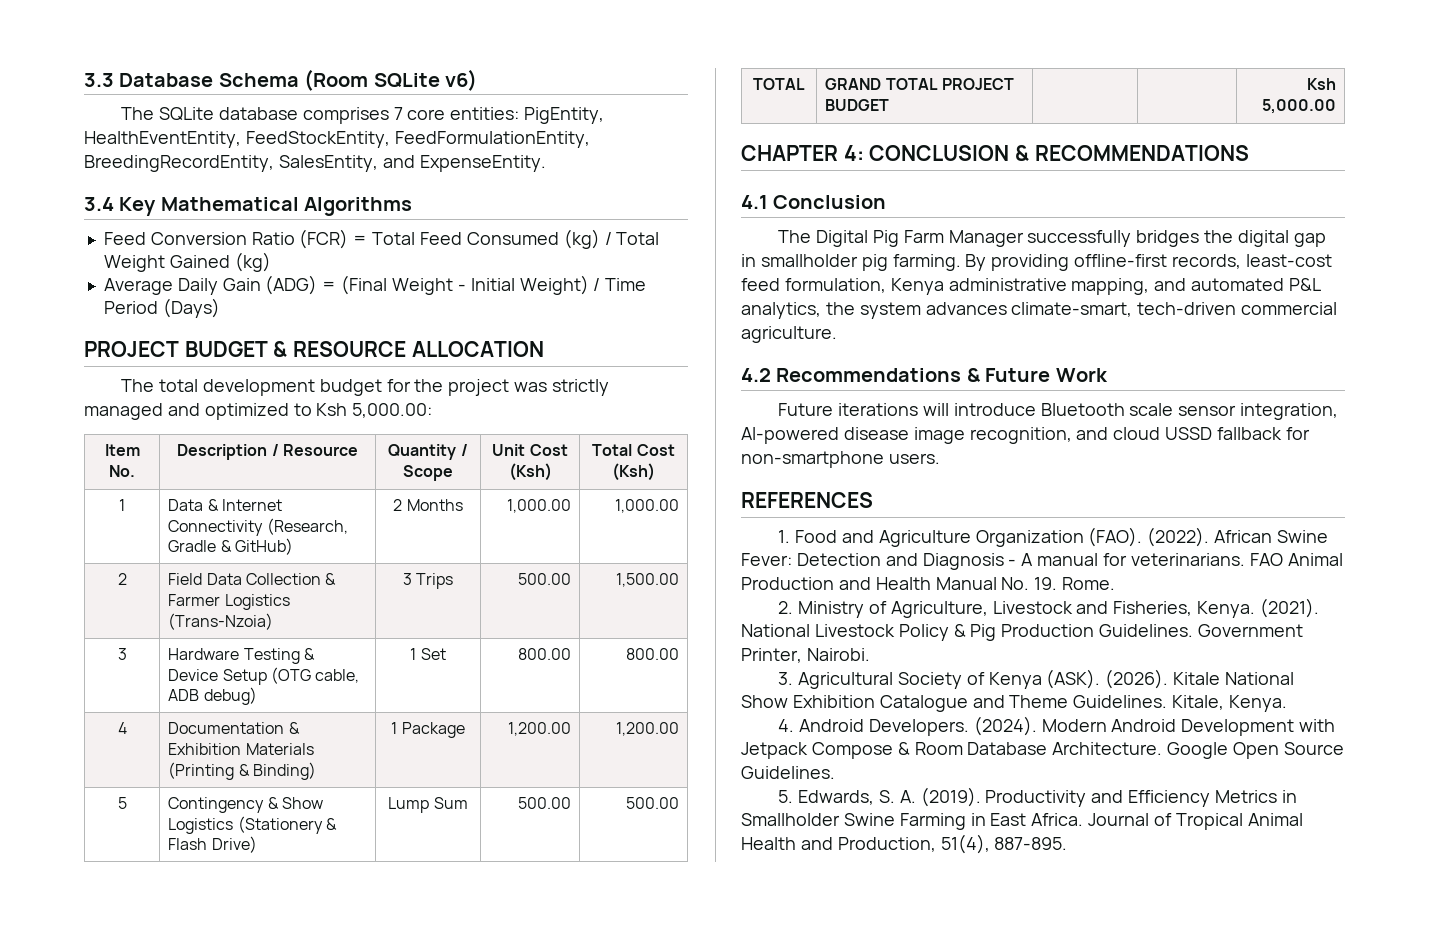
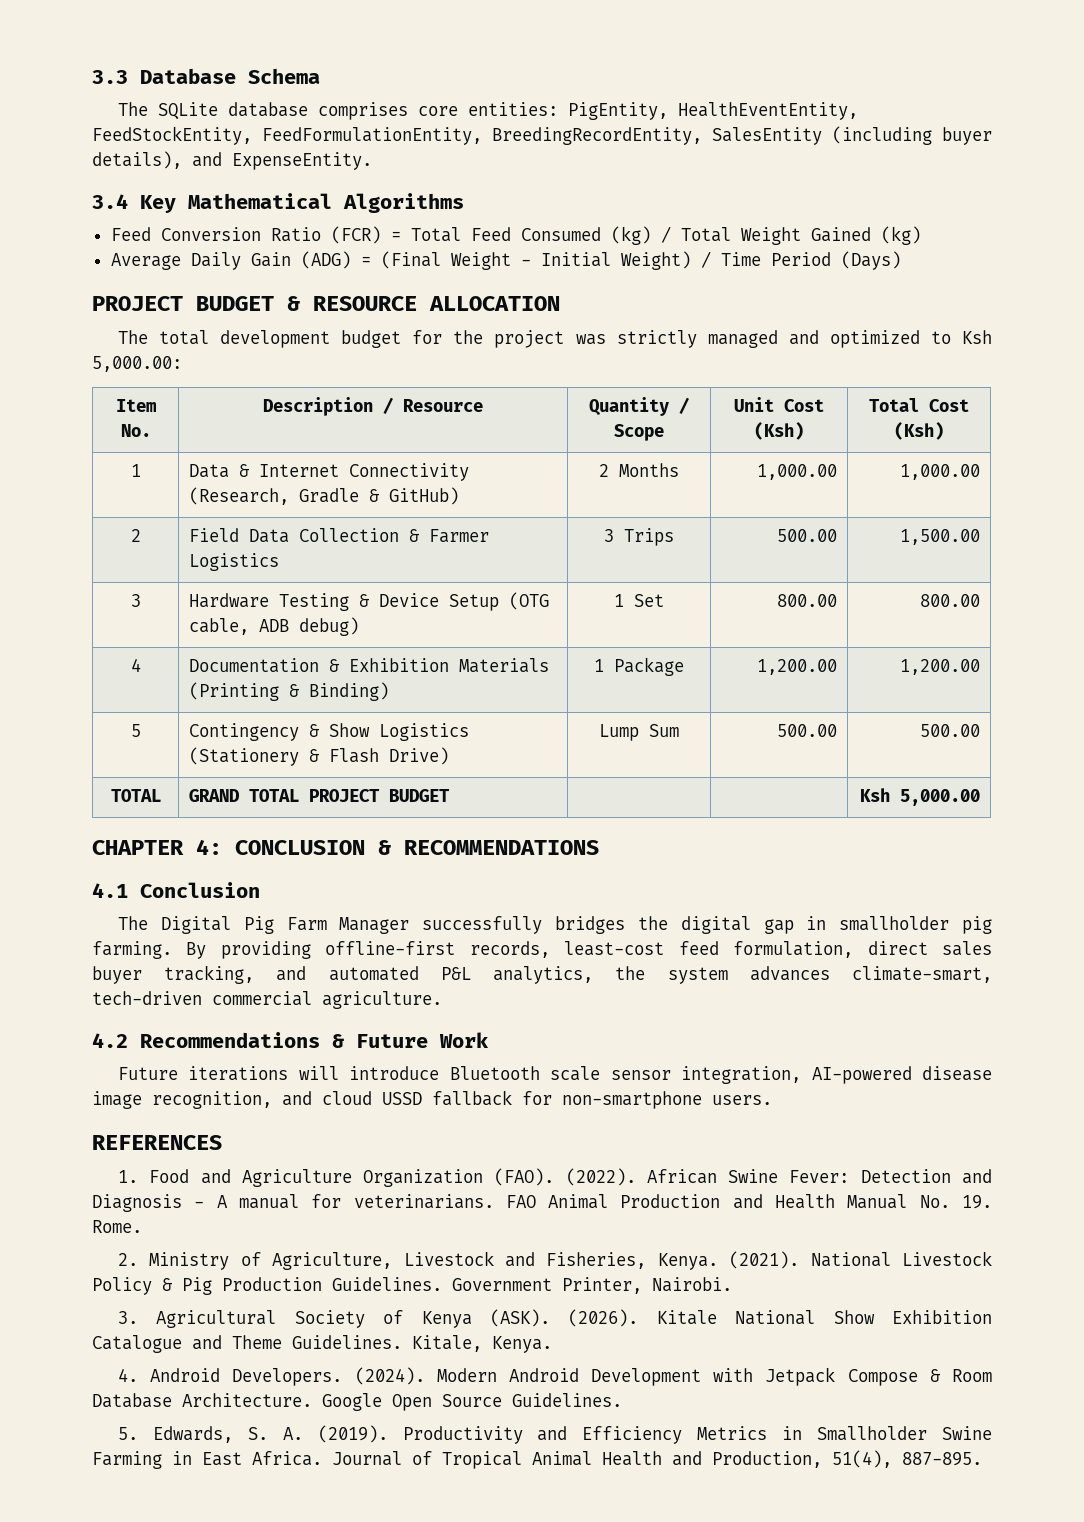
[304,69,477,91] (Room SQLite v6) -> (320, 76) none
[393,107,403,120] 7 -> (408, 111) none
[278,155,378,172] SalesEntity, -> [712,126,992,145] [92,151,182,169] SalesEntity (including buyer details),
[168,613,274,630] (Trans-Nzoia) -> (279, 562) none
[890,278,1150,295] Kenya administrative mapping, -> [867,941,993,956] [92,965,255,984] direct sales buyer tracking,

